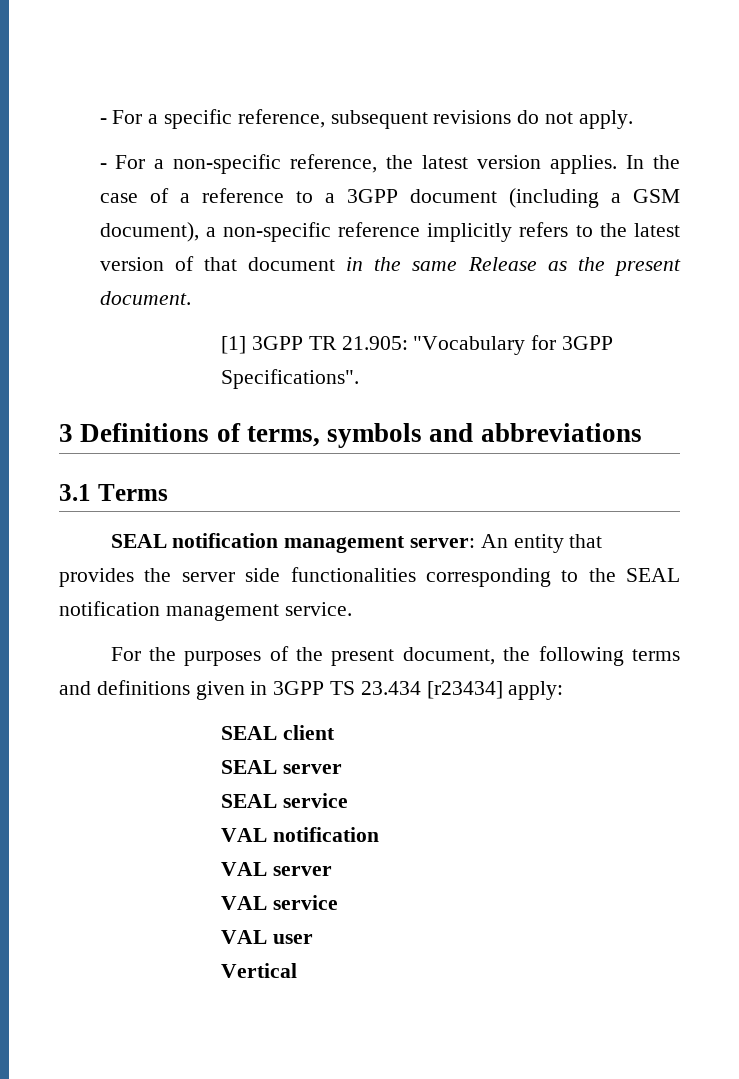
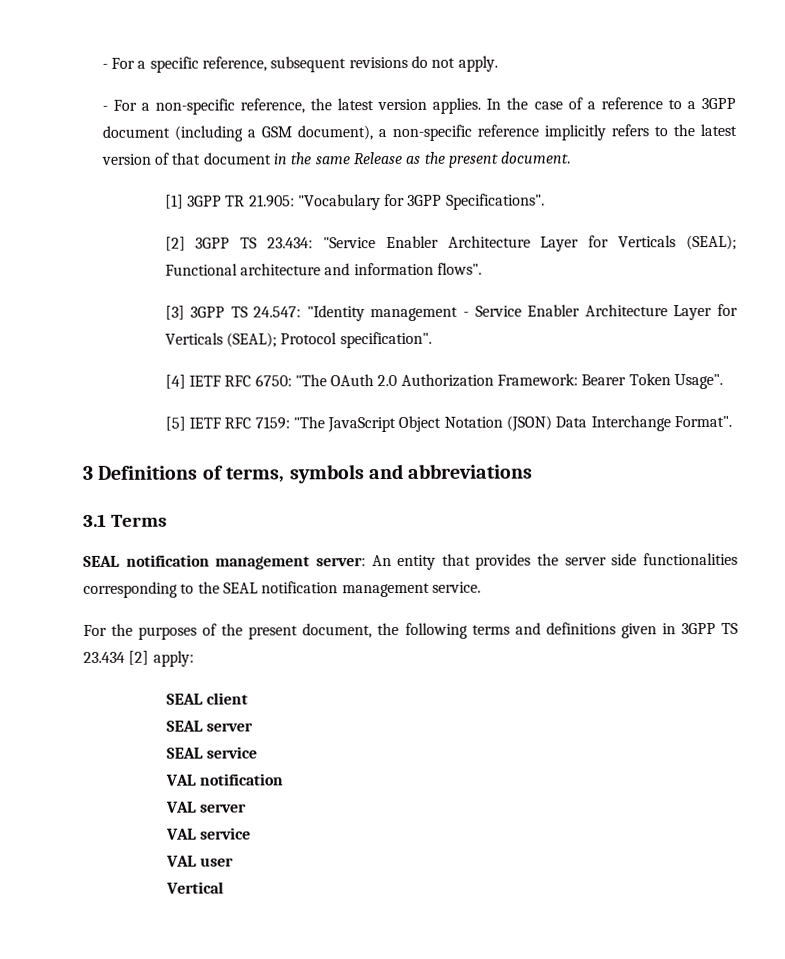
(360, 379) none -> [164,234,738,252] [164,262,482,276] [164,303,738,322] [164,331,432,349] [164,373,724,390] [164,415,733,433] // [2] 3GPP TS 23.434: "Service Enabler Architecture Layer for Verticals (SEAL); Functional architecture and information flows". // [3] 3GPP TS 24.547: "Identity management - Service Enabler Architecture Layer for Verticals (SEAL); Protocol specification". // [4] IETF RFC 6750: "The OAuth 2.0 Authorization Framework: Bearer Token Usage". // [5] IETF RFC 7159: "The JavaScript Object Notation (JSON) Data Interchange Format".
[426,681,503,699] [r23434] -> [128,650,150,665] [2]

